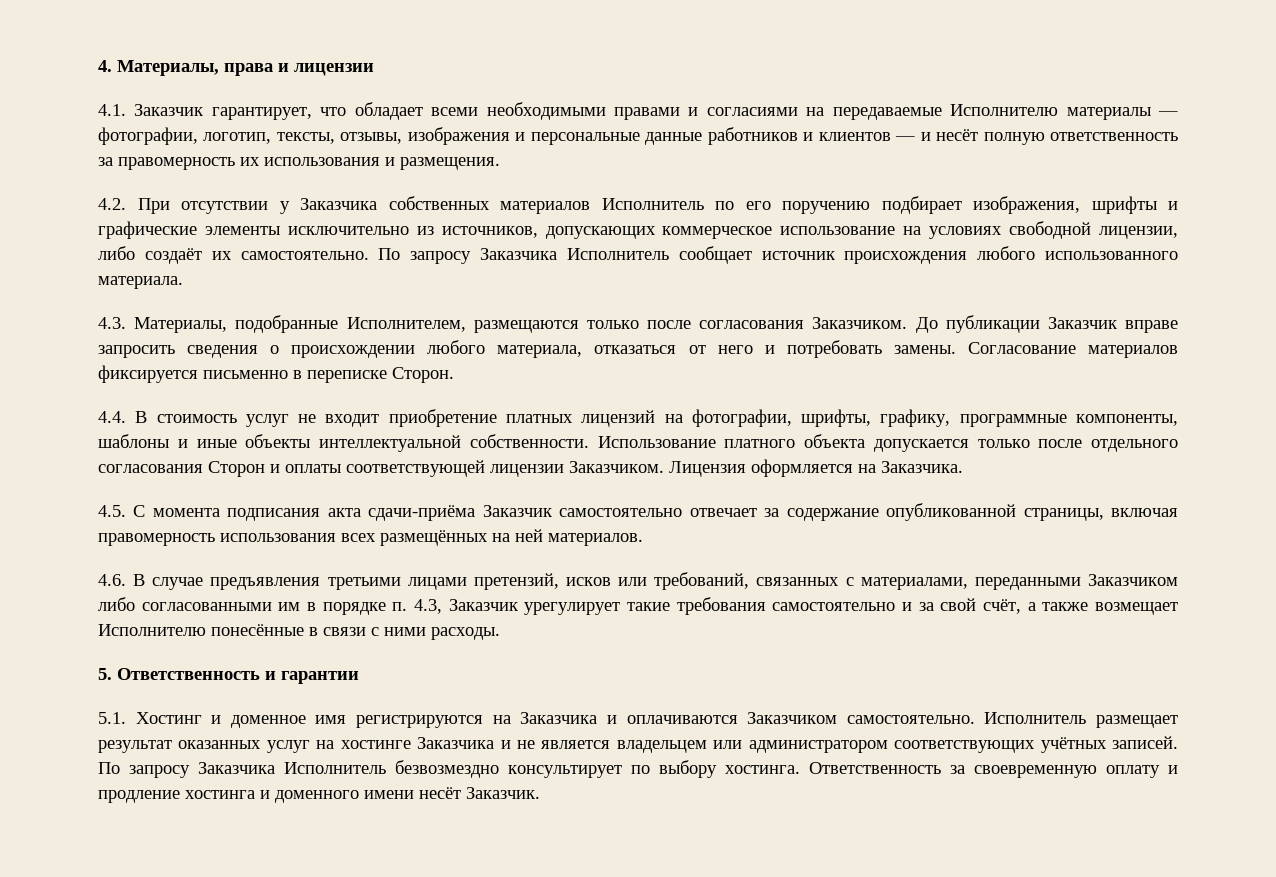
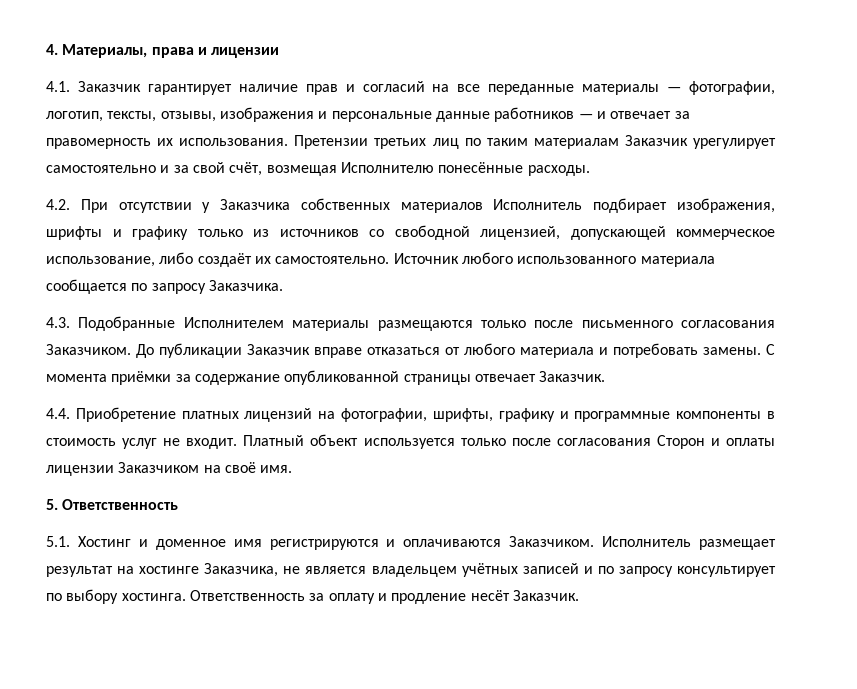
[211,102,1059,120] гарантирует, что обладает всеми необходимыми правами и согласиями на передаваемые Исполнителю -> [147,81,575,95] гарантирует наличие прав и согласий на все переданные
[803,129,1179,145] [98,157,500,170] и клиентов — и несёт полную ответственность за правомерность их использования и размещения. -> [578,111,690,119] [46,135,777,149] [46,162,590,176] — и отвечает за правомерность их использования. Претензии третьих лиц по таким материалам Заказчик урегулирует самостоятельно и за свой счёт, возмещая Исполнителю понесённые расходы.
[715,201,870,214] по его поручению -> (583, 204) none
[98,221,1178,239] [98,246,1178,264] [98,276,183,289] [98,315,466,333] графические элементы исключительно из источников, допускающих коммерческое использование на условиях свободной лицензии, либо создаёт их самостоятельно. По запросу Заказчика Исполнитель сообщает источник происхождения любого использованного материала. // 4.3. Материалы, подобранные Исполнителем, -> [132,225,775,240] [46,252,715,267] [46,279,283,294] [46,316,370,331] графику только из источников со свободной лицензией, допускающей коммерческое использование, либо создаёт их самостоятельно. Источник любого использованного материала сообщается по запросу Заказчика. // 4.3. Подобранные Исполнителем материалы
(691, 324) none -> [581,320,673,328] письменного
[98,340,1179,358] [98,365,454,383] [98,409,497,427] запросить сведения о происхождении любого материала, отказаться от него и потребовать замены. Согласование материалов фиксируется письменно в переписке Сторон. // 4.4. В стоимость услуг не входит приобретение -> [367,343,775,358] [46,370,606,385] [46,407,176,422] отказаться от любого материала и потребовать замены. С момента приёмки за содержание опубликованной страницы отвечает Заказчик. // 4.4. Приобретение
[880,409,1179,427] [98,434,1178,452] графику, программные компоненты, шаблоны и иные объекты интеллектуальной собственности. Использование платного объекта допускается только после отдельного -> [498,408,776,422] [46,434,551,449] графику и программные компоненты в стоимость услуг не входит. Платный объект используется только после
[346,459,963,477] [98,503,1178,521] [98,529,643,546] [98,572,1178,590] [98,597,1178,615] [98,624,500,640] соответствующей лицензии Заказчиком. Лицензия оформляется на Заказчика. // 4.5. С момента подписания акта сдачи-приёма Заказчик самостоятельно отвечает за содержание опубликованной страницы, включая правомерность использования всех размещённых на ней материалов. // 4.6. В случае предъявления третьими лицами претензий, исков или требований, связанных с материалами, переданными Заказчиком либо согласованными им в порядке п. 4.3, Заказчик урегулирует такие требования самостоятельно и за свой счёт, а также возмещает Исполнителю понесённые в связи с ними расходы. -> [46,462,293,476] лицензии Заказчиком на своё имя.
[265,671,359,684] и гарантии -> (179, 504) none
[492,712,1179,728] [98,736,1178,753] [98,760,499,778] на Заказчика и оплачиваются Заказчиком самостоятельно. Исполнитель размещает результат оказанных услуг на хостинге Заказчика и не является владельцем или администратором соответствующих учётных записей. По запросу Заказчика Исполнитель безвозмездно -> [386,536,776,550] [46,563,673,577] и оплачиваются Заказчиком. Исполнитель размещает результат на хостинге Заказчика, не является владельцем учётных записей и по запросу
[974,765,1097,778] своевременную -> (325, 597) none
[185,790,414,803] хостинга и доменного имени -> (467, 598) none

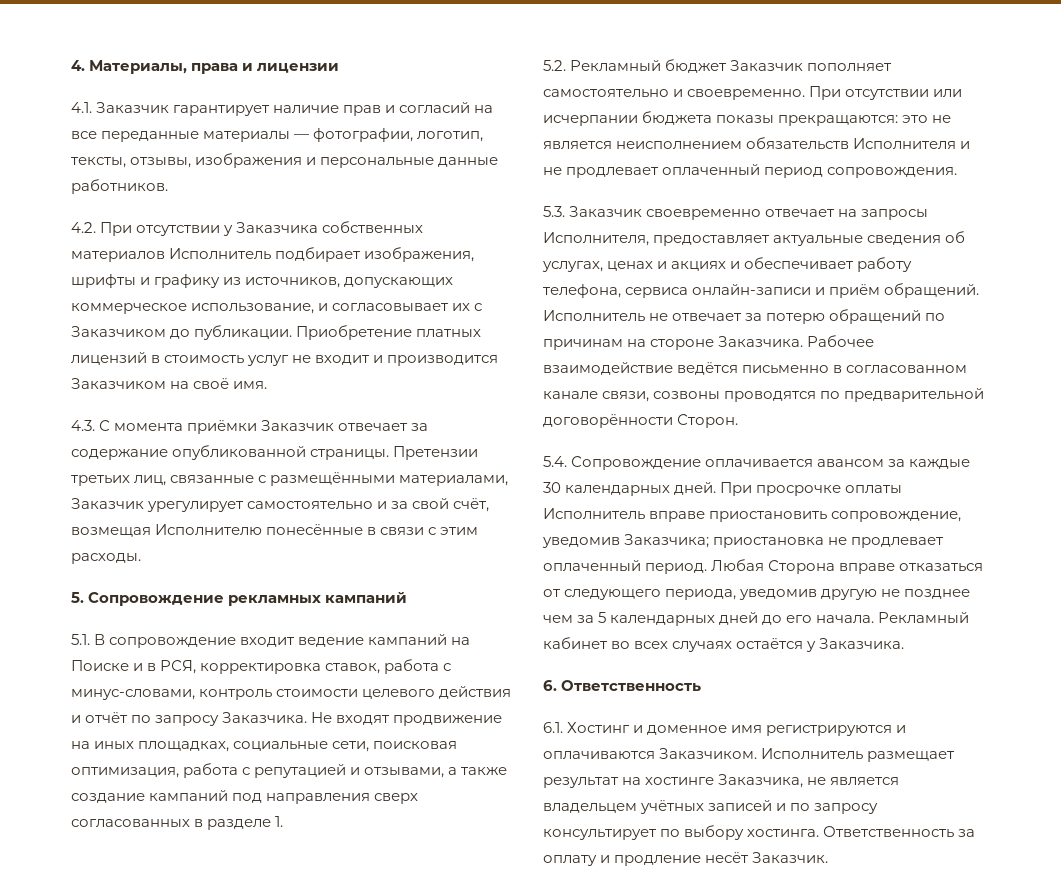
[494,107,690,122] [46,135,777,149] [46,162,590,176] работников — и отвечает за правомерность их использования. Претензии третьих лиц по таким материалам Заказчик урегулирует самостоятельно и за свой счёт, возмещая Исполнителю понесённые расходы. -> [71,179,168,194] работников.
[197,225,775,240] [46,252,715,267] [46,279,283,294] [46,316,775,331] [46,343,775,358] [46,370,606,385] [46,407,776,422] [46,434,776,449] [46,462,293,476] [46,499,58,510] только из источников со свободной лицензией, допускающей коммерческое использование, либо создаёт их самостоятельно. Источник любого использованного материала сообщается по запросу Заказчика. // 4.3. Подобранные Исполнителем материалы размещаются только после письменного согласования Заказчиком. До публикации Заказчик вправе отказаться от любого материала и потребовать замены. С момента приёмки за содержание опубликованной страницы отвечает Заказчик. // 4.4. Приобретение платных лицензий на фотографии, шрифты, графику и программные компоненты в стоимость услуг не входит. Платный объект используется только после согласования Сторон и оплаты лицензии Заказчиком на своё имя. // 5. -> [223,277,454,288] [71,303,483,314] [71,325,482,340] [71,352,499,366] [71,378,268,389] [71,420,429,434] [71,445,479,460] [71,472,509,486] [71,498,490,512] [71,524,479,537] [71,553,141,564] [71,592,408,606] [71,634,471,648] [71,659,452,674] [71,686,512,700] [71,712,503,726] [71,741,458,752] [71,763,508,778] [71,790,419,804] [71,816,284,830] [543,59,893,73] [543,86,963,100] [543,111,952,126] [543,137,971,150] [543,164,958,178] [543,206,929,220] [543,231,966,246] [542,257,913,272] [543,283,980,298] [543,309,946,324] [543,335,875,350] [543,362,968,375] [543,388,985,402] [543,414,739,428] [543,456,971,470] [543,482,903,496] [543,508,962,522] [542,534,945,548] [543,559,984,574] [543,589,971,600] [543,612,970,626] [543,637,905,652] [543,680,557,691] из источников, допускающих коммерческое использование, и согласовывает их с Заказчиком до публикации. Приобретение платных лицензий в стоимость услуг не входит и производится Заказчиком на своё имя. // 4.3. С момента приёмки Заказчик отвечает за содержание опубликованной страницы. Претензии третьих лиц, связанные с размещёнными материалами, Заказчик урегулирует самостоятельно и за свой счёт, возмещая Исполнителю понесённые в связи с этим расходы. // 5. Сопровождение рекламных кампаний // 5.1. В сопровождение входит ведение кампаний на Поиске и в РСЯ, корректировка ставок, работа с минус-словами, контроль стоимости целевого действия и отчёт по запросу Заказчика. Не входят продвижение на иных площадках, социальные сети, поисковая оптимизация, работа с репутацией и отзывами, а также создание кампаний под направления сверх согласованных в разделе 1. // 5.2. Рекламный бюджет Заказчик пополняет самостоятельно и своевременно. При отсутствии или исчерпании бюджета показы прекращаются: это не является неисполнением обязательств Исполнителя и не продлевает оплаченный период сопровождения. // 5.3. Заказчик своевременно отвечает на запросы Исполнителя, предоставляет актуальные сведения об услугах, ценах и акциях и обеспечивает работу телефона, сервиса онлайн-записи и приём обращений. Исполнитель не отвечает за потерю обращений по причинам на стороне Заказчика. Рабочее взаимодействие ведётся письменно в согласованном канале связи, созвоны проводятся по предварительной договорённости Сторон. // 5.4. Сопровождение оплачивается авансом за каждые 30 календарных дней. При просрочке оплаты Исполнитель вправе приостановить сопровождение, уведомив Заказчика; приостановка не продлевает оплаченный период. Любая Сторона вправе отказаться от следующего периода, уведомив другую не позднее чем за 5 календарных дней до его начала. Рекламный кабинет во всех случаях остаётся у Заказчика. // 6.
[46,536,70,547] 5.1. -> [543,722,563,733] 6.1.

